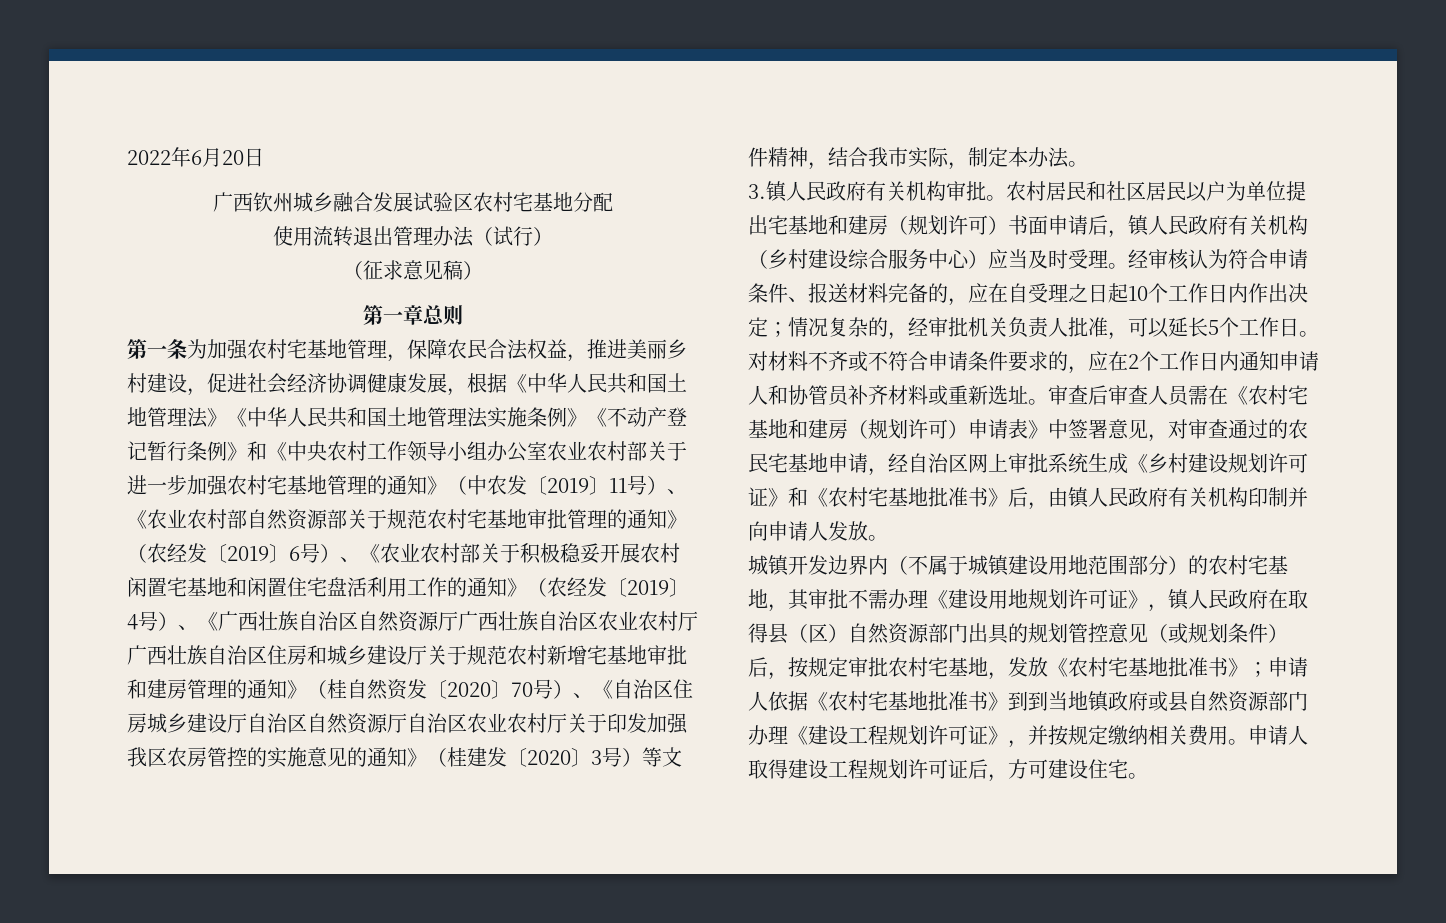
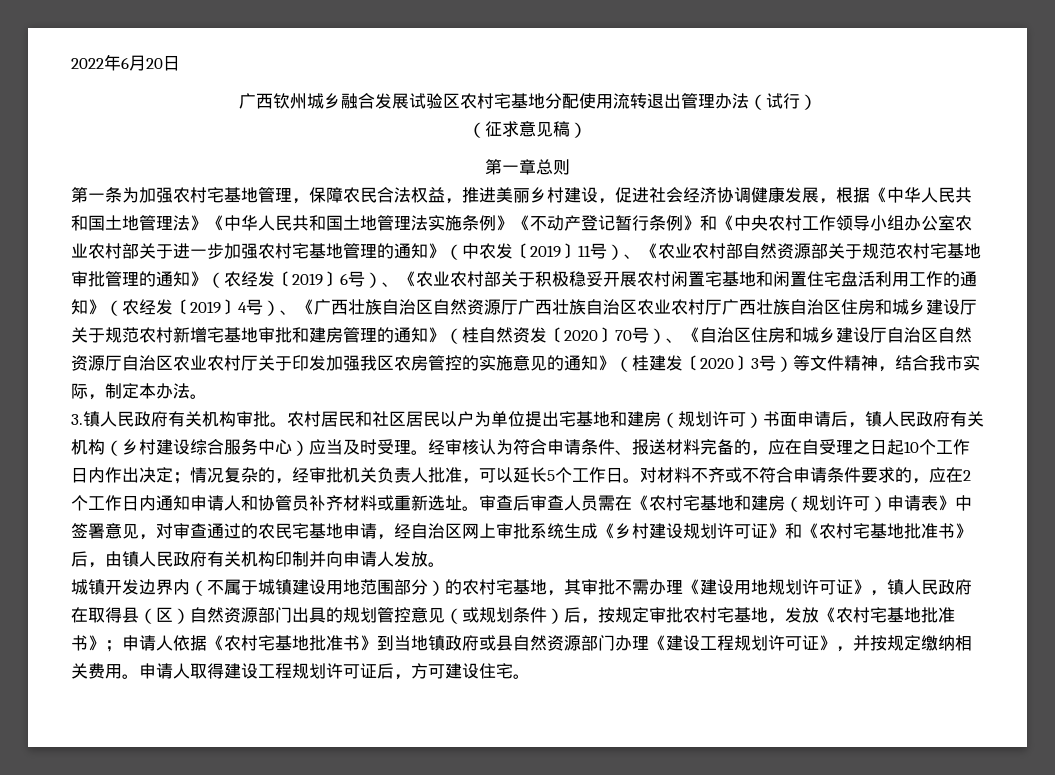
(613, 202) // -> (579, 101) none
(147, 723) none -> [785,327,802,343] 和
[1028,691,1048,711] 到 -> (394, 643) none

